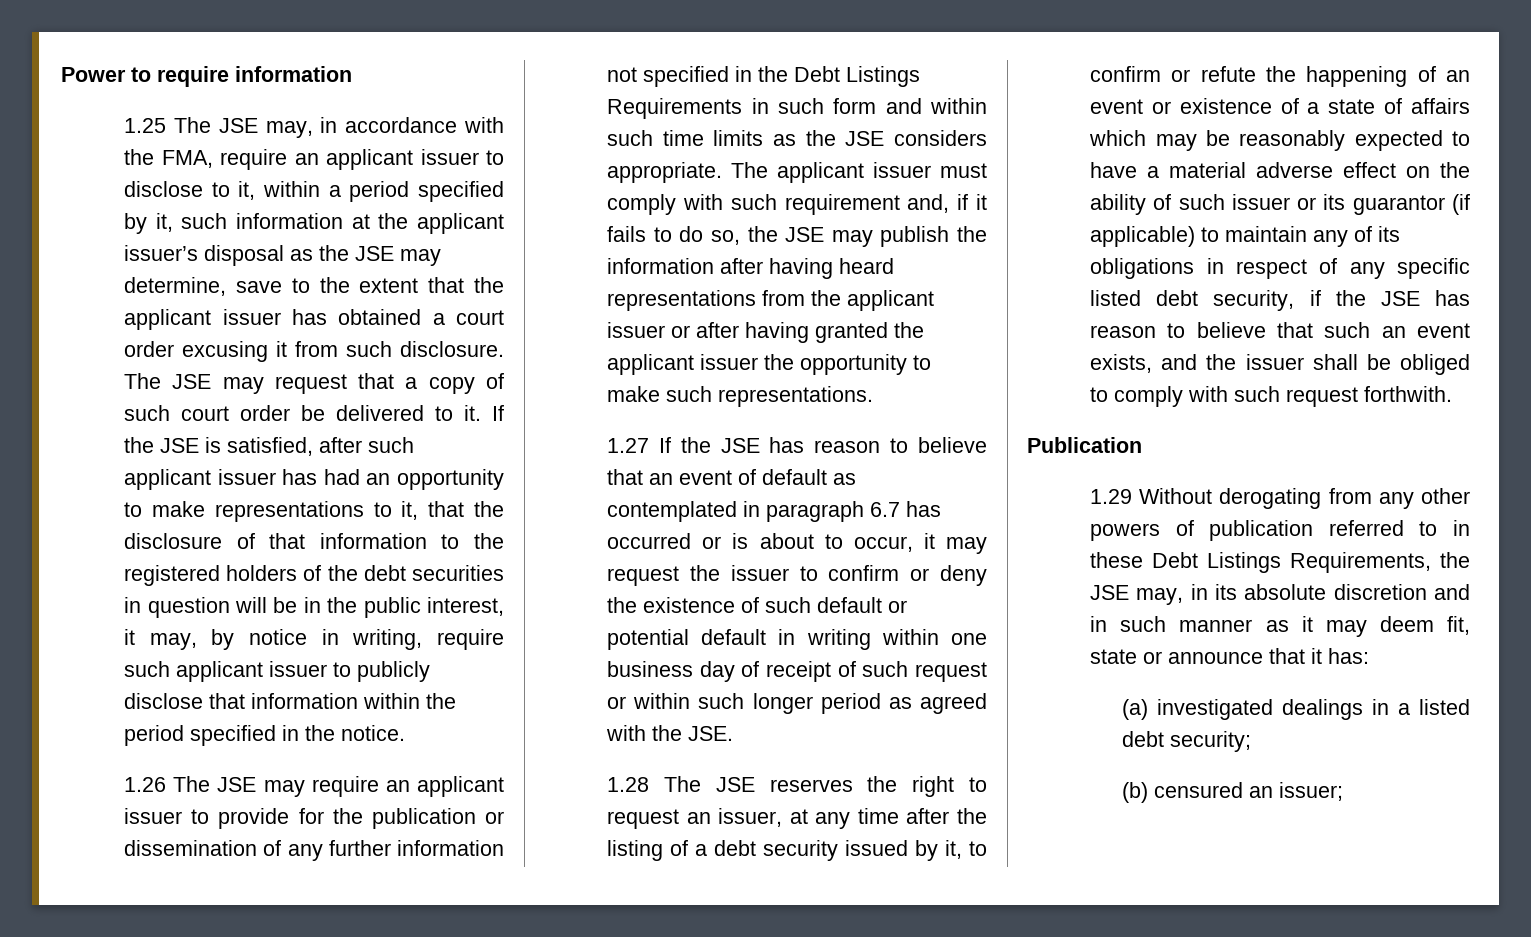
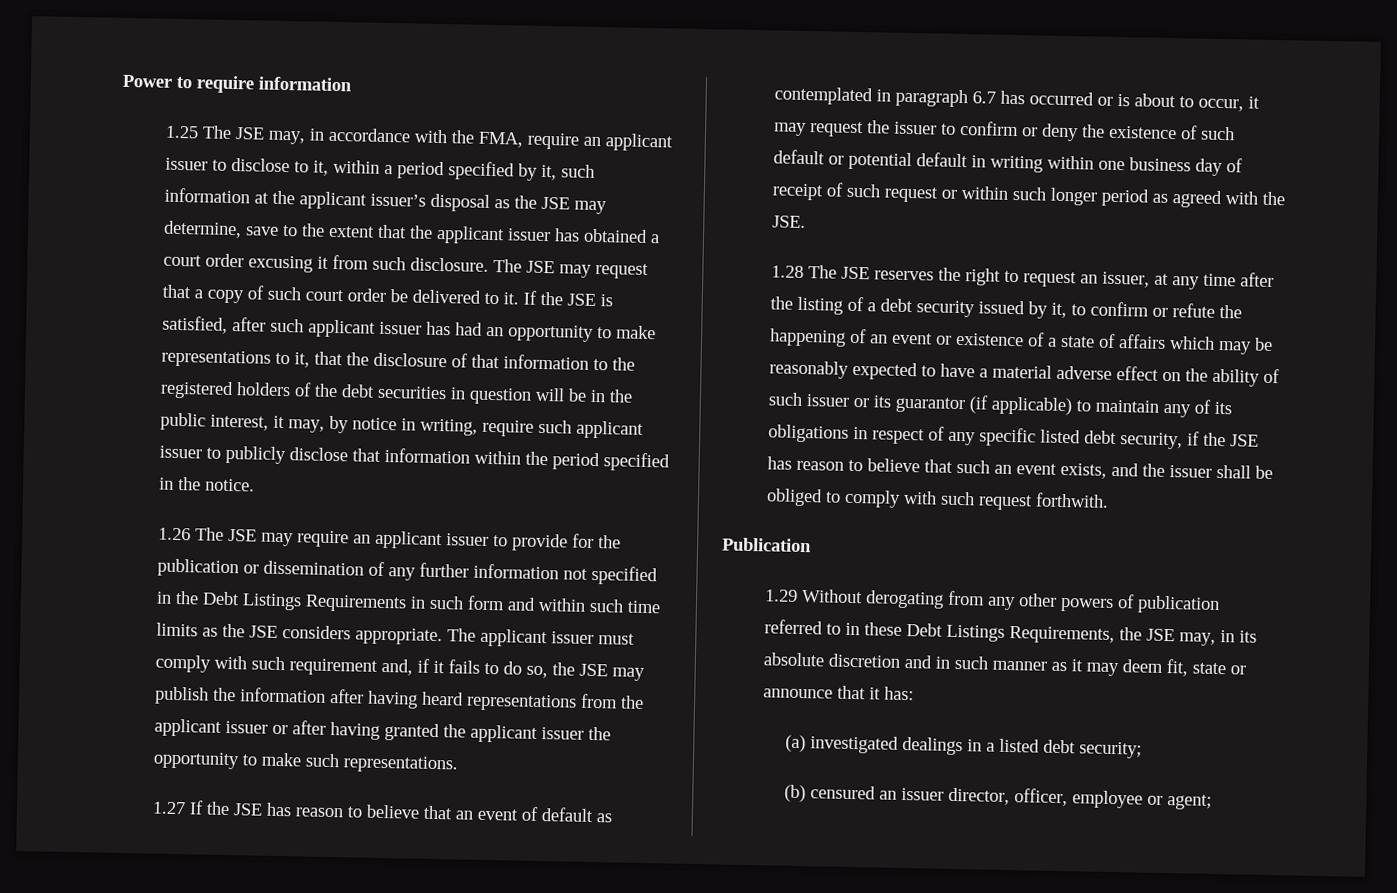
[1278,782,1343,801] issuer; -> [900,787,1212,810] issuer director, officer, employee or agent;

